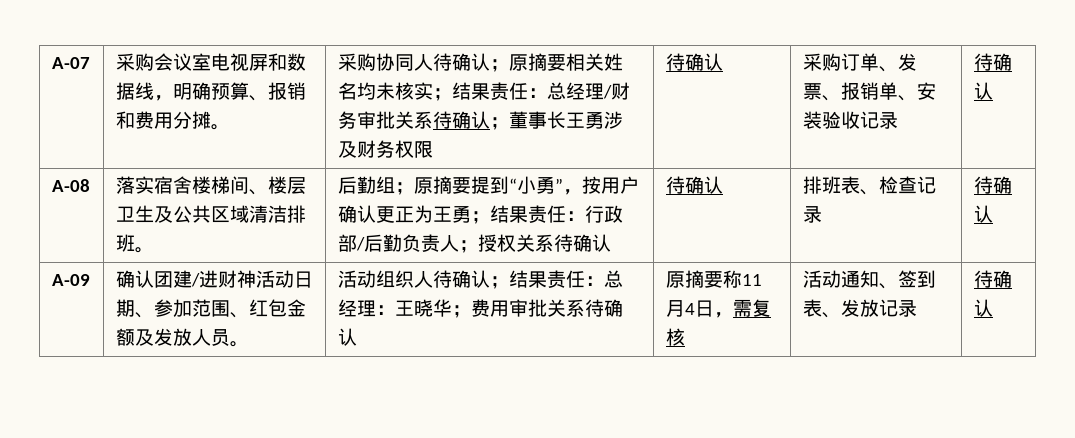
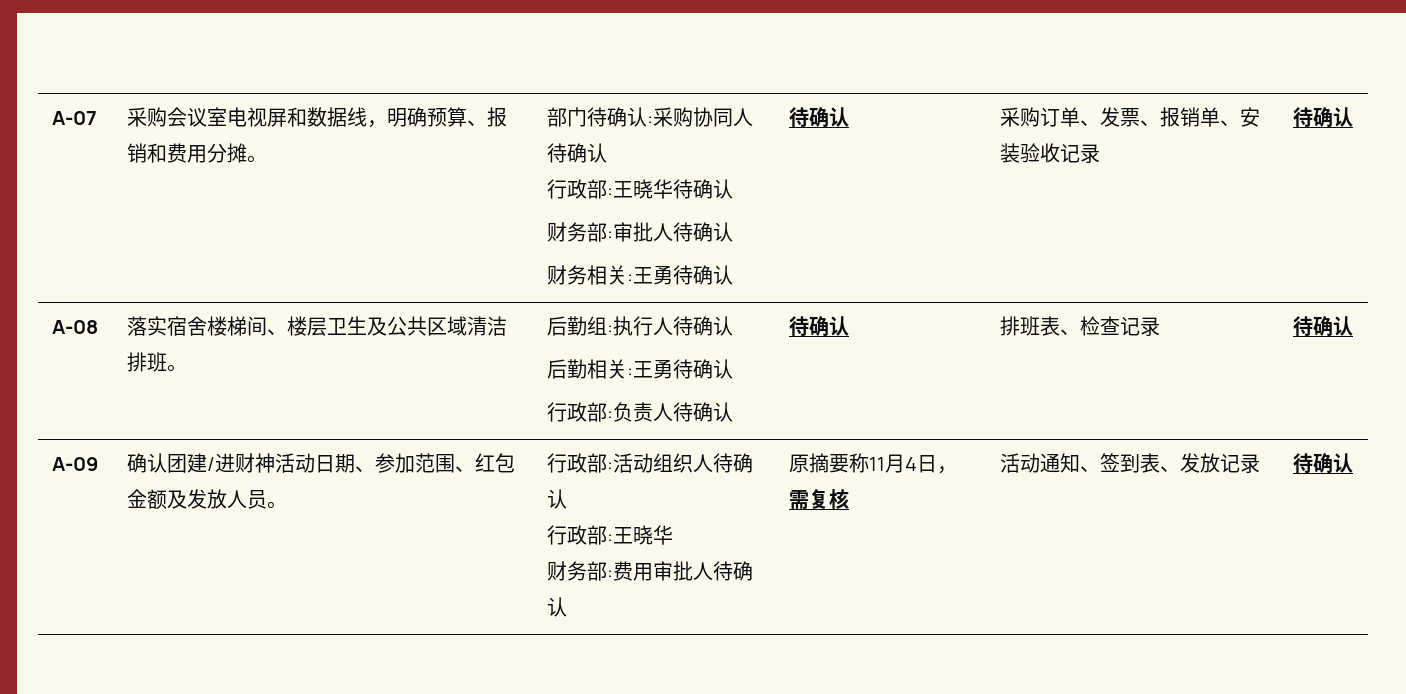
(230, 127) none -> [547,107,654,127] 部门待确认:
[489,53,623,72] [337,82,630,101] [337,111,623,130] [337,140,433,158] ；原摘要相关姓名均未核实；结果责任：总经理/财务审批关系待确认；董事长王勇涉及财务权限 -> [547,179,734,199] [547,222,734,242] [547,265,734,285] // 行政部:王晓华待确认 // 财务部:审批人待确认 // 财务相关:王勇待确认
[394,176,639,195] [337,205,623,224] [337,234,554,253] ；原摘要提到“小勇”，按用户确认更正为王勇；结果责任：行政部/后勤负责人；授权关系 -> [607,316,734,336] [547,359,734,379] [547,402,674,422] :执行人待确认 // 后勤相关:王勇待确认 // 行政部:负责人
(249, 344) none -> [547,453,614,473] 行政部:
[489,270,623,289] [337,299,471,318] ；结果责任：总经理：王晓华； -> [547,525,674,545] [547,561,614,581] // 行政部:王晓华 // 财务部:
[546,299,585,317] 关系 -> [693,562,714,580] 人

